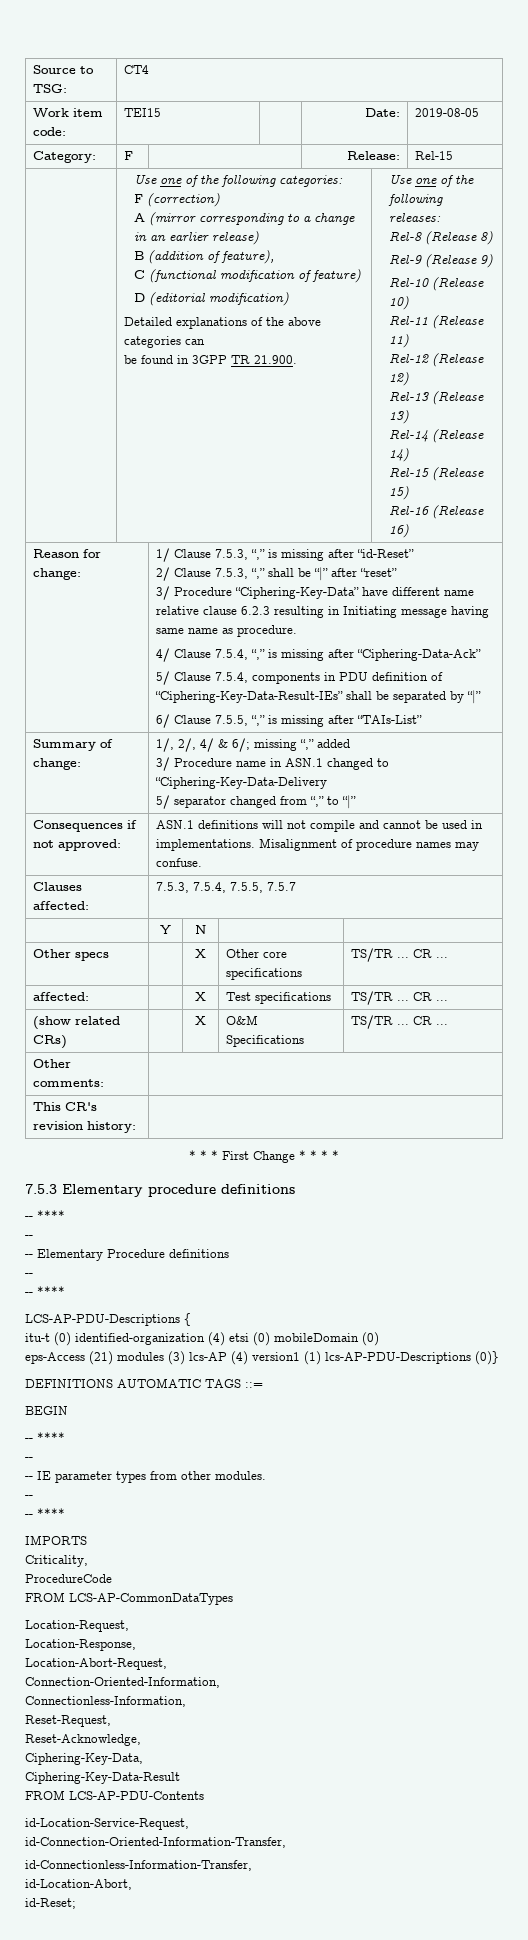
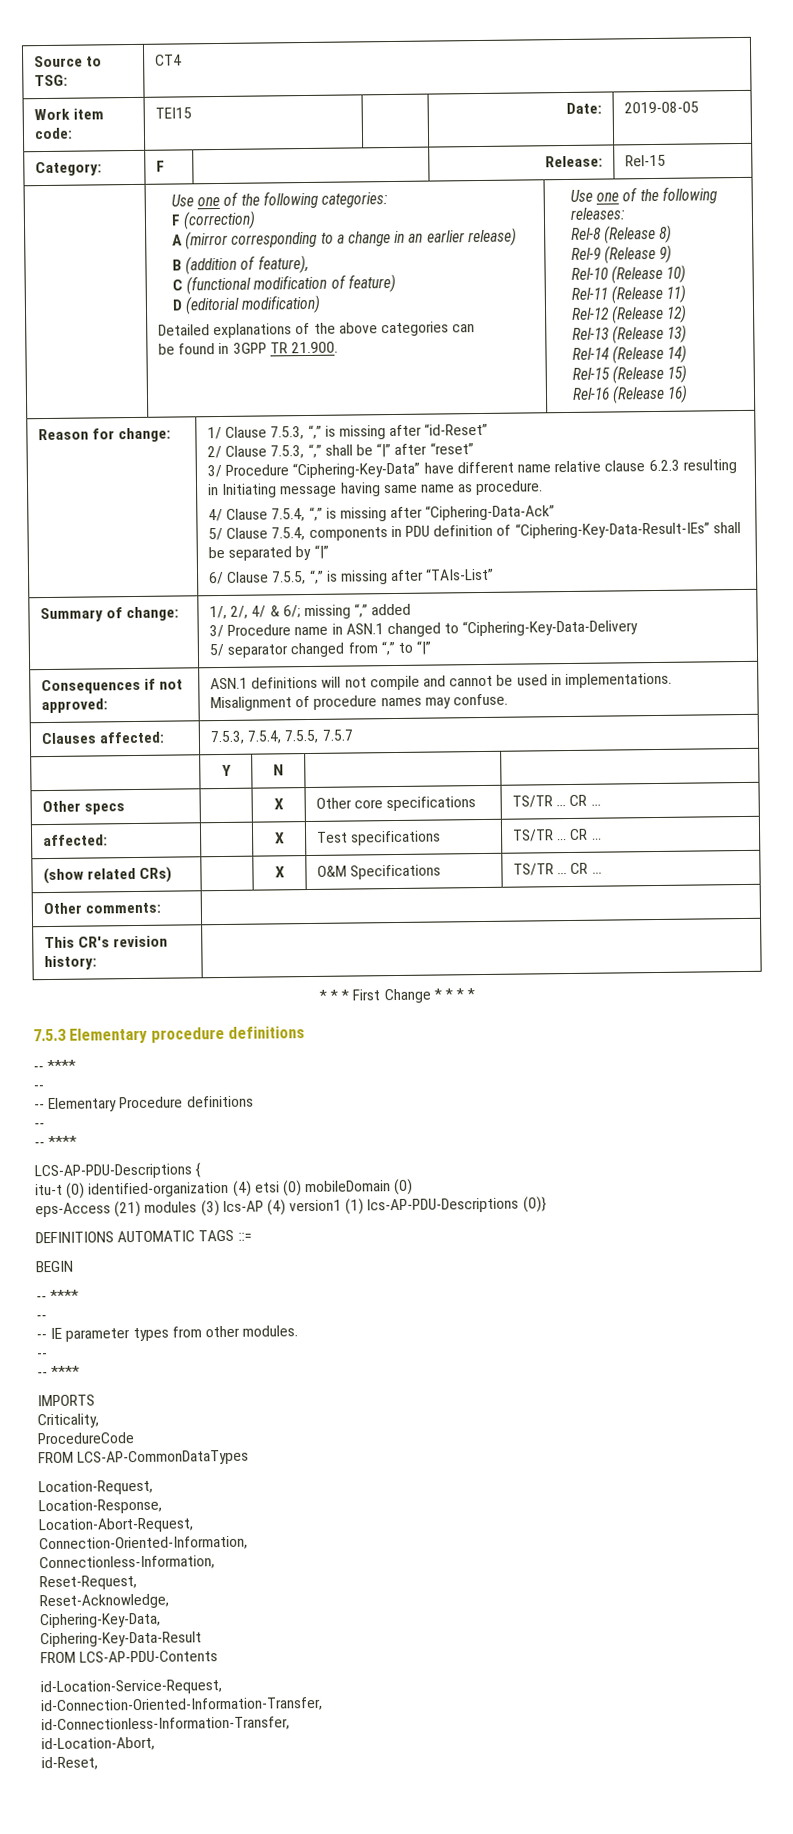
[25,1898,76,1909] id-Reset; -> [41,1756,98,1771] id-Reset,

